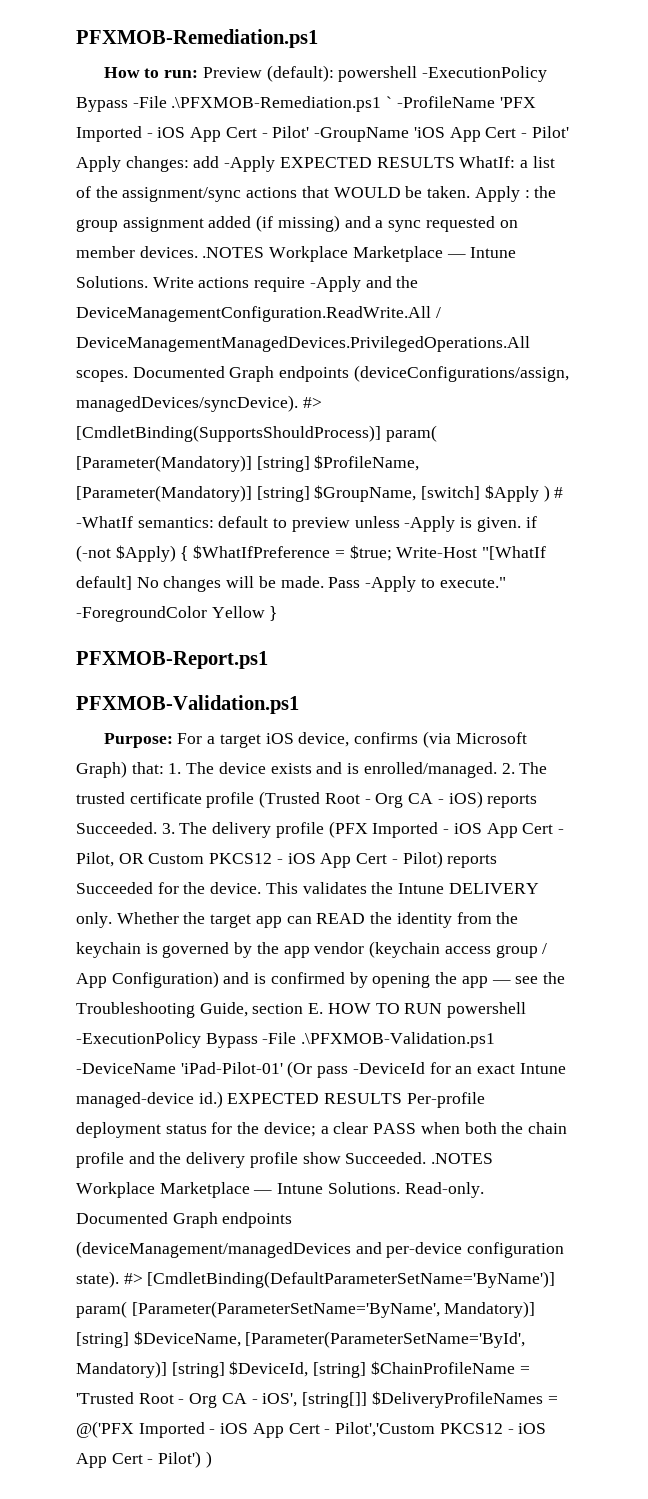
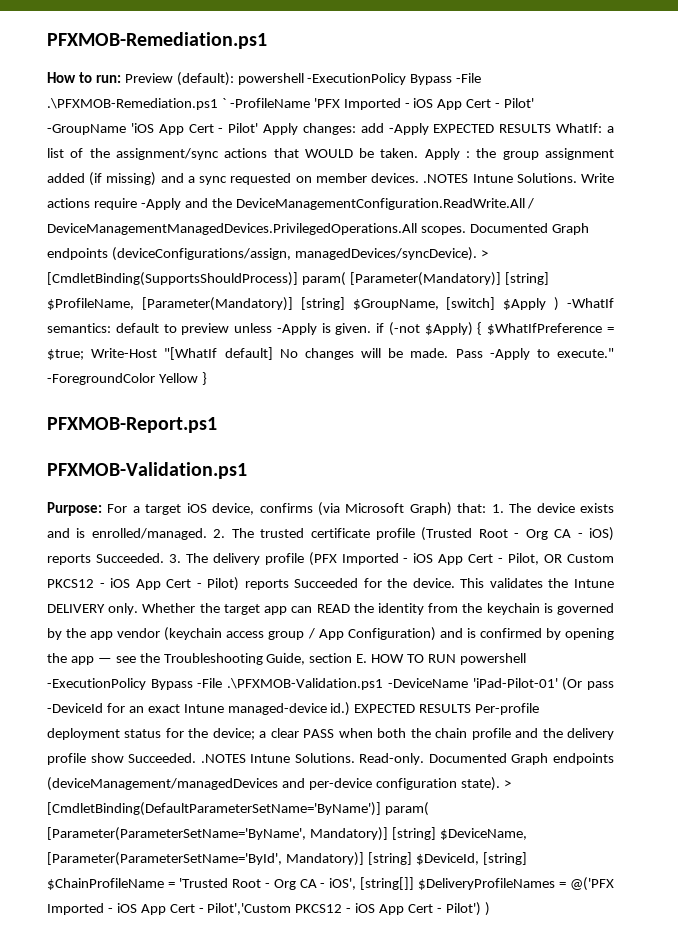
[269,246,466,262] Workplace Marketplace — -> (469, 178) none
[302,397,322,408] #> -> [480,250,488,258] >
[554,487,564,498] # -> (560, 304) none
[76,1182,273,1198] Workplace Marketplace — -> (246, 758) none
[123,1273,143,1284] #> -> [503,780,511,788] >

